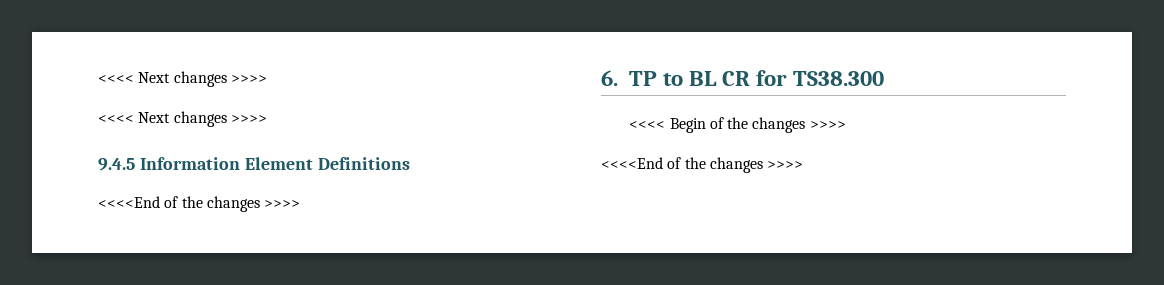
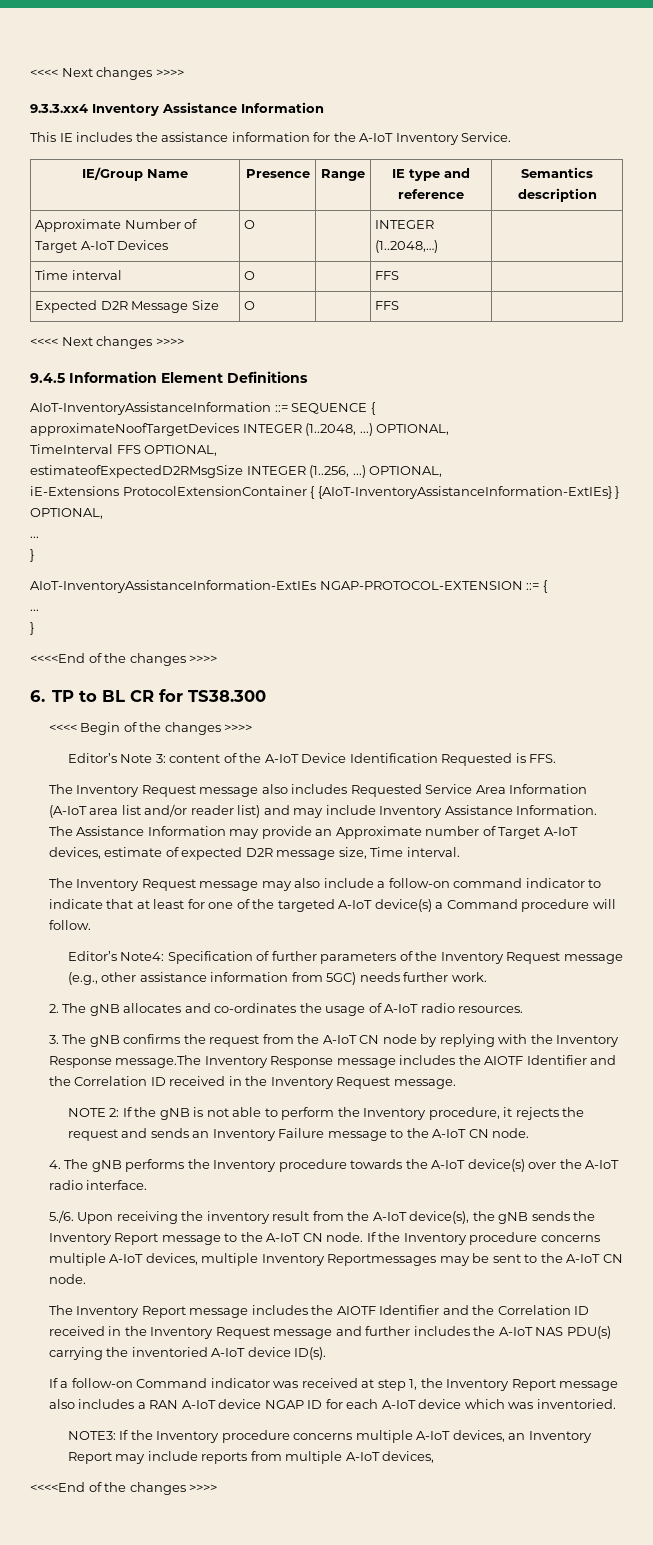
[98,71,267,87] <<<< Next changes >>>> -> [30,67,184,80] [30,102,324,116] [30,132,512,145] [82,167,188,181] [245,169,310,178] [321,169,365,181] [392,168,470,181] [398,189,464,199] [521,167,593,178] [517,188,597,202] [35,219,198,232] [35,240,169,253] [244,220,256,229] [375,220,435,229] [375,240,439,253] [35,270,122,280] [244,271,256,280] [375,271,400,280] [35,300,219,313] [244,301,256,310] [375,301,400,310] <<<< Next changes >>>> // 9.3.3.xx4 Inventory Assistance Information // This IE includes the assistance information for the A-IoT Inventory Service. // IE/Group Name | Presence | Range | IE type and reference | Semantics description // Approximate Number of Target A-IoT Devices | O | | INTEGER (1..2048,…) | // Time interval | O | | FFS | // Expected D2R Message Size | O | | FFS |
(410, 163) none -> [30,402,376,415] [30,423,450,436] [30,444,218,456] [30,465,443,478] [30,486,620,499] [30,508,103,519] [30,536,39,538] [30,549,34,562] [30,580,548,593] [30,609,39,611] [30,622,34,635] // AIoT-InventoryAssistanceInformation ::= SEQUENCE { // approximateNoofTargetDevices INTEGER (1..2048, ...) OPTIONAL, // TimeInterval FFS OPTIONAL, // estimateofExpectedD2RMsgSize INTEGER (1..256, ...) OPTIONAL, // iE-Extensions ProtocolExtensionContainer { {AIoT-InventoryAssistanceInformation-ExtIEs} } OPTIONAL, // ... // } // AIoT-InventoryAssistanceInformation-ExtIEs NGAP-PROTOCOL-EXTENSION ::= { // ... // }
(846, 125) none -> [67,753,557,766] [48,784,588,797] [48,804,598,818] [48,826,578,839] [48,847,460,860] [48,878,602,891] [48,899,616,912] [48,920,91,930] [67,951,623,964] [67,972,487,985] [48,1003,524,1016] [48,1034,620,1047] [48,1055,617,1068] [48,1076,456,1089] [67,1107,585,1120] [67,1128,530,1141] [48,1159,620,1172] [48,1180,148,1190] [48,1210,596,1224] [48,1232,600,1245] [48,1253,623,1266] [48,1274,86,1284] [48,1305,590,1318] [48,1326,611,1339] [48,1347,327,1360] [48,1378,619,1391] [48,1399,616,1409] [67,1430,592,1443] [67,1451,435,1464] // Editor’s Note 3: content of the A-IoT Device Identification Requested is FFS. // The Inventory Request message also includes Requested Service Area Information (A-IoT area list and/or reader list) and may include Inventory Assistance Information. The Assistance Information may provide an Approximate number of Target A-IoT devices, estimate of expected D2R message size, Time interval. // The Inventory Request message may also include a follow-on command indicator to indicate that at least for one of the targeted A-IoT device(s) a Command procedure will follow. // Editor’s Note4: Specification of further parameters of the Inventory Request message (e.g., other assistance information from 5GC) needs further work. // 2. The gNB allocates and co-ordinates the usage of A-IoT radio resources. // 3. The gNB confirms the request from the A-IoT CN node by replying with the Inventory Response message.The Inventory Response message includes the AIOTF Identifier and the Correlation ID received in the Inventory Request message. // NOTE 2: If the gNB is not able to perform the Inventory procedure, it rejects the request and sends an Inventory Failure message to the A-IoT CN node. // 4. The gNB performs the Inventory procedure towards the A-IoT device(s) over the A-IoT radio interface. // 5./6. Upon receiving the inventory result from the A-IoT device(s), the gNB sends the Inventory Report message to the A-IoT CN node. If the Inventory procedure concerns multiple A-IoT devices, multiple Inventory Reportmessages may be sent to the A-IoT CN node. // The Inventory Report message includes the AIOTF Identifier and the Correlation ID received in the Inventory Request message and further includes the A-IoT NAS PDU(s) carrying the inventoried A-IoT device ID(s). // If a follow-on Command indicator was received at step 1, the Inventory Report message also includes a RAN A-IoT device NGAP ID for each A-IoT device which was inventoried. // NOTE3: If the Inventory procedure concerns multiple A-IoT devices, an Inventory Report may include reports from multiple A-IoT devices,

